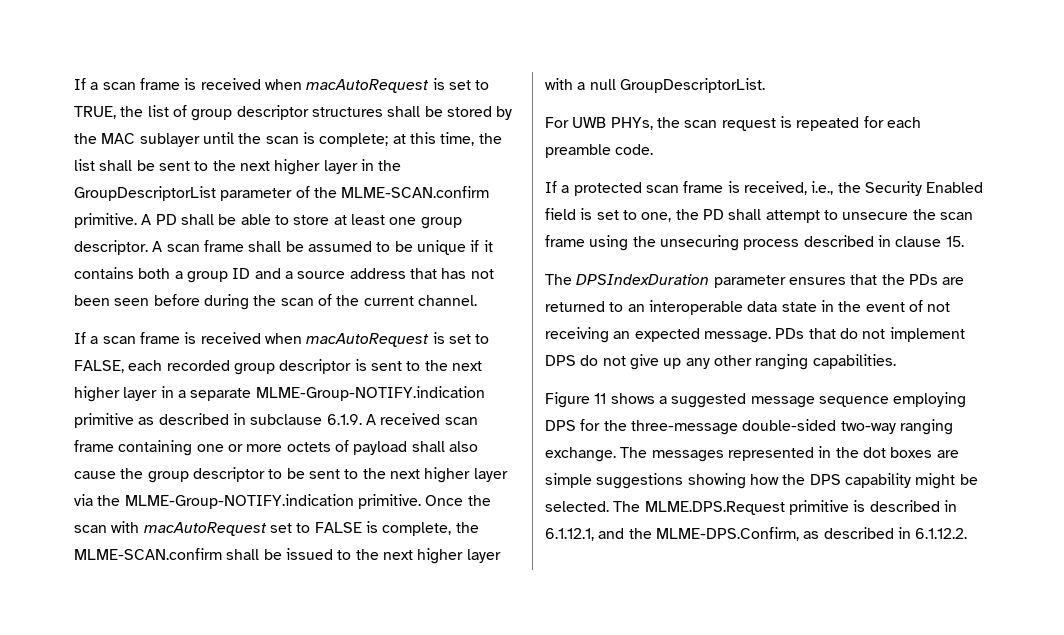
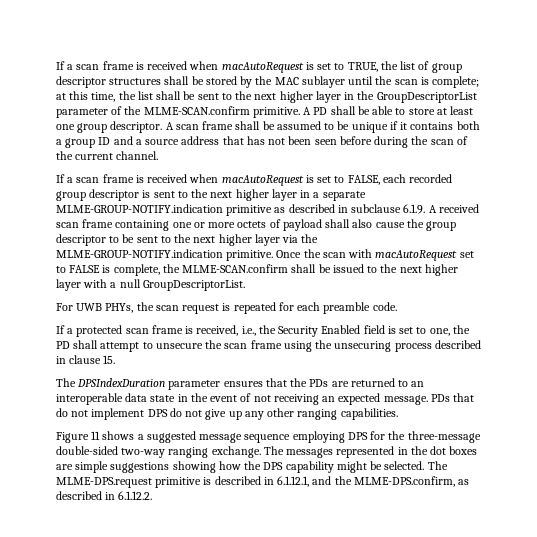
[255,386,485,401] MLME-Group-NOTIFY.indication -> [56,204,223,213] MLME-GROUP-NOTIFY.indication
[124,494,354,509] MLME-Group-NOTIFY.indication -> [56,249,223,258] MLME-GROUP-NOTIFY.indication
[644,501,785,515] MLME.DPS.Request -> [56,477,152,488] MLME-DPS.request
[655,527,799,541] MLME-DPS.Confirm, -> [353,476,455,487] MLME-DPS.confirm,

